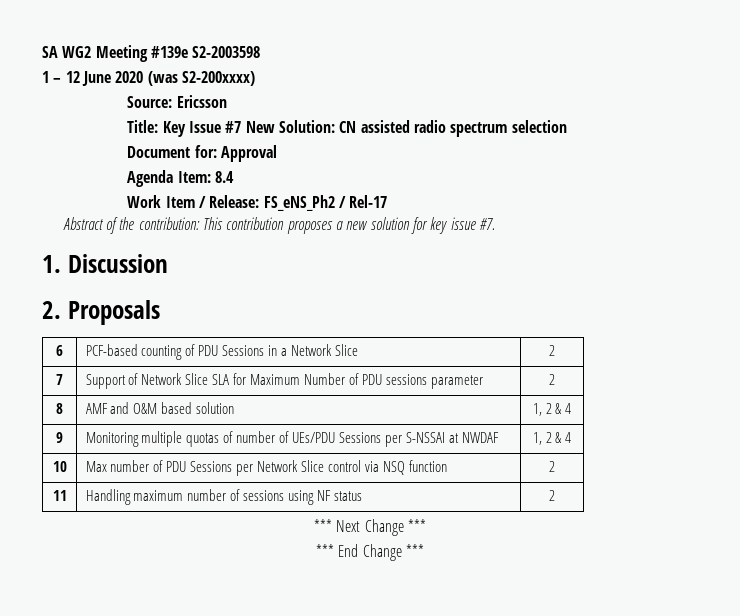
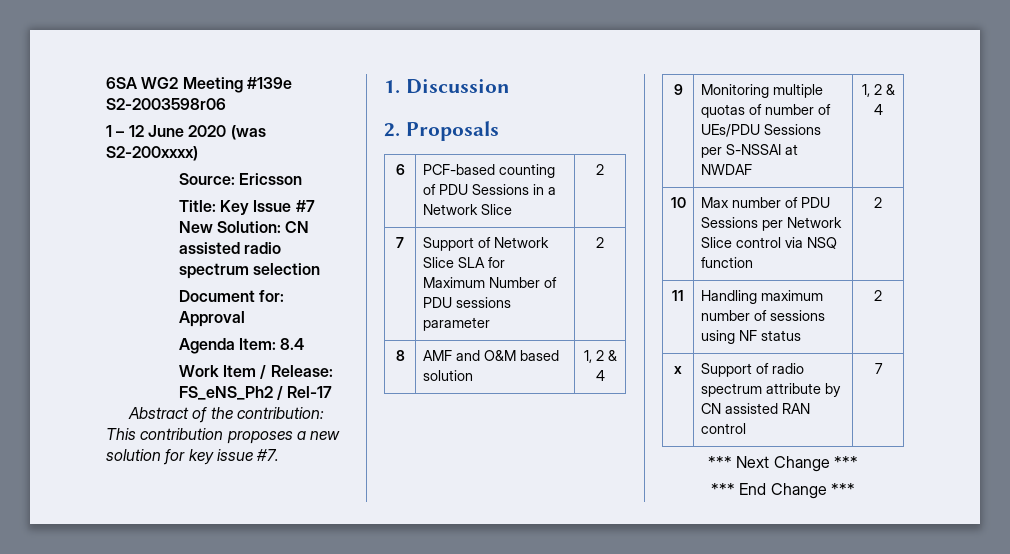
[42,46,58,58] SA -> [106,77,137,89] 6SA
[192,46,261,58] S2-2003598 -> [106,98,226,110] S2-2003598r06
(555, 495) none -> [674,366,682,374] [700,363,804,377] [700,383,841,397] [700,403,810,414] [700,423,746,434] [874,363,883,374] // x | Support of radio spectrum attribute by CN assisted RAN control | 7

